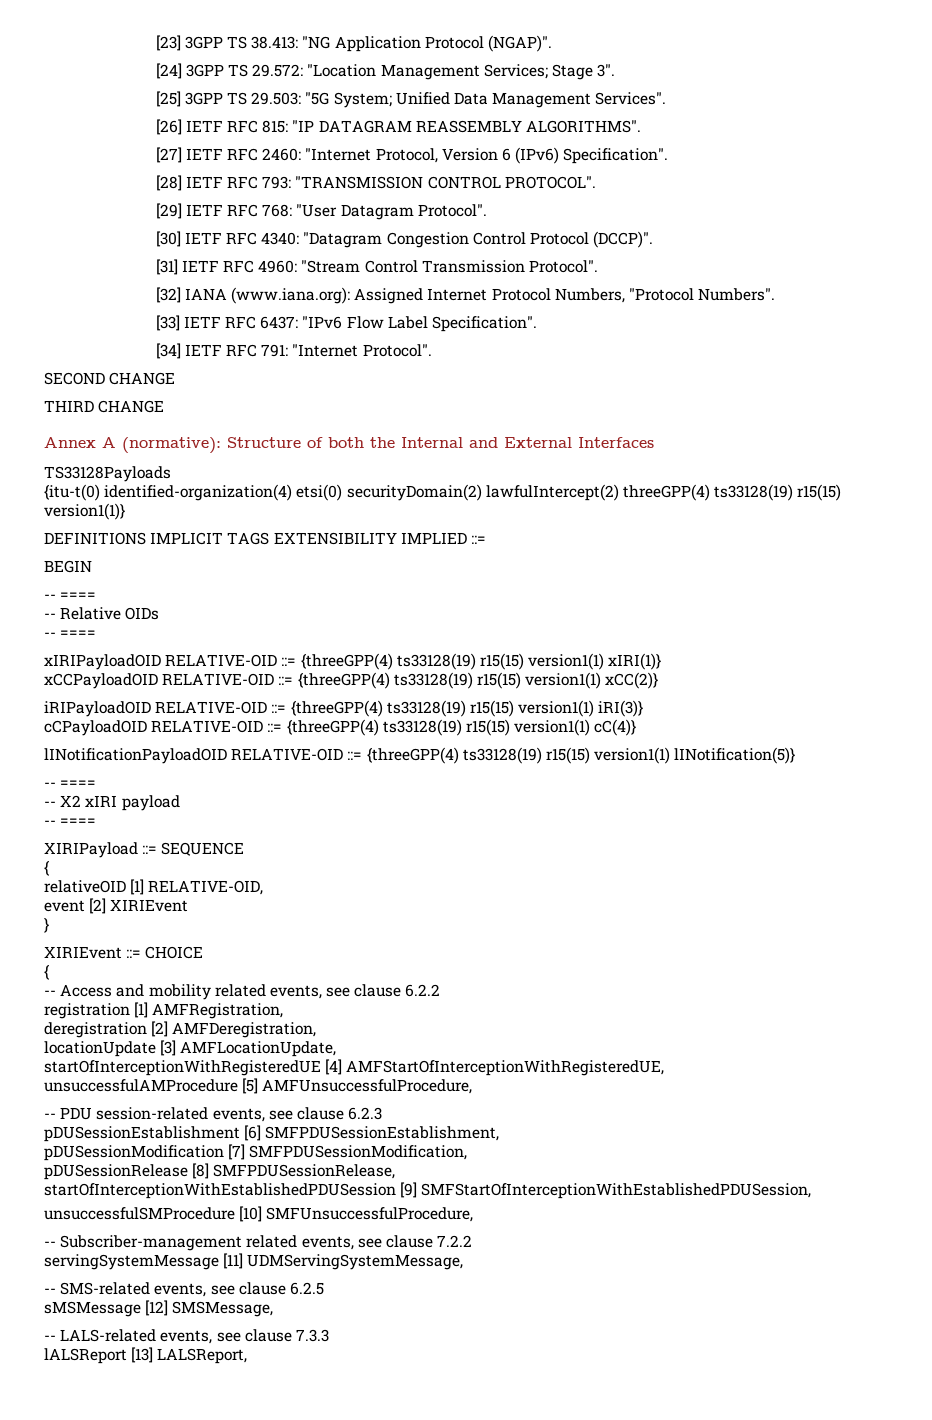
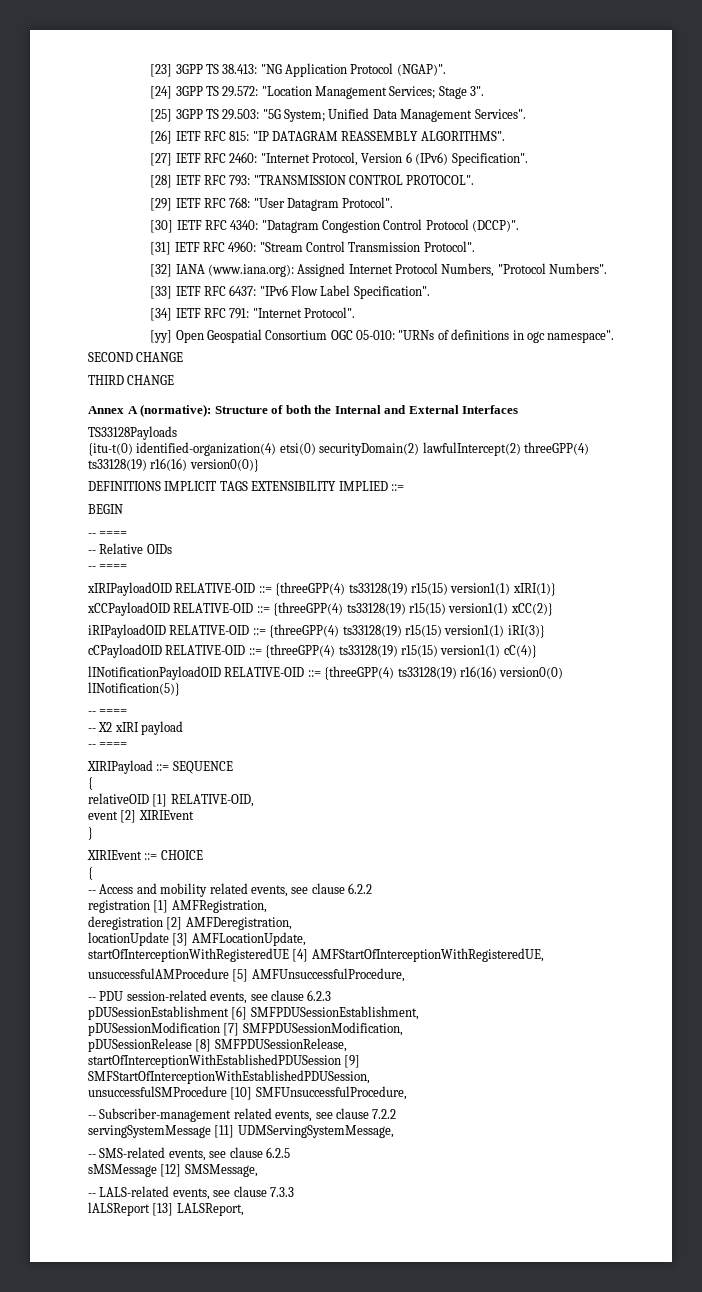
(432, 350) none -> [150,329,615,343] // [yy] Open Geospatial Consortium OGC 05-010: "URNs of definitions in ogc namespace".
[797,484,842,501] [44,503,125,520] r15(15) version1(1)} -> [150,458,259,472] r16(16) version0(0)}
[545,747,671,764] r15(15) version1(1) -> [459,666,564,679] r16(16) version0(0)

